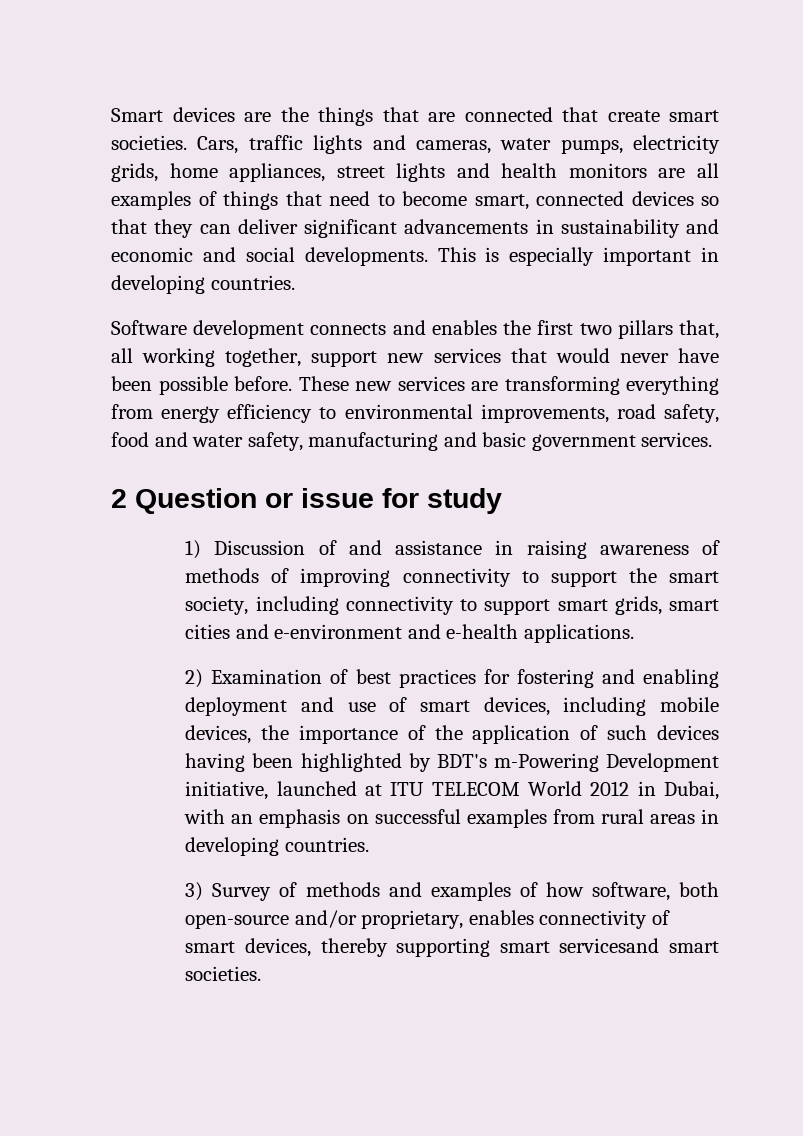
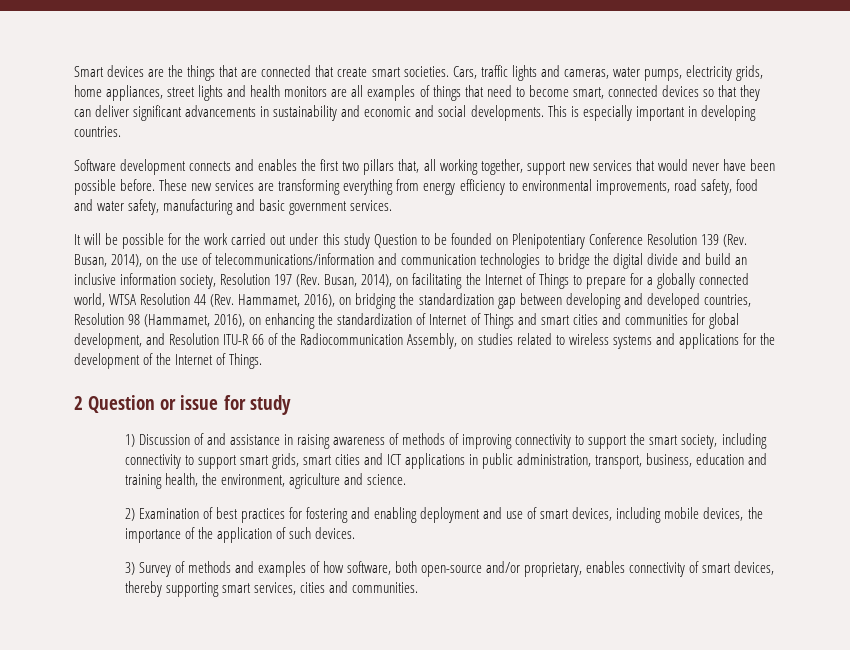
(713, 439) none -> [74,233,748,249] [74,253,747,269] [74,273,749,289] [74,293,751,309] [74,313,739,329] [74,333,775,349] [74,353,263,369] // It will be possible for the work carried out under this study Question to be founded on Plenipotentiary Conference Resolution 139 (Rev. Busan, 2014), on the use of telecommunications/information and communication technologies to bridge the digital divide and build an inclusive information society, Resolution 197 (Rev. Busan, 2014), on facilitating the Internet of Things to prepare for a globally connected world, WTSA Resolution 44 (Rev. Hammamet, 2016), on bridging the standardization gap between developing and developed countries, Resolution 98 (Hammamet, 2016), on enhancing the standardization of Internet of Things and smart cities and communities for global development, and Resolution ITU-R 66 of the Radiocommunication Assembly, on studies related to wireless systems and applications for the development of the Internet of Things.
[274,624,634,643] e-environment and e-health applications. -> [387,453,768,469] [124,473,406,489] ICT applications in public administration, transport, business, education and training health, the environment, agriculture and science.
[657,725,720,740] [185,753,719,772] [185,781,719,800] [184,809,720,828] [185,837,369,856] devices having been highlighted by BDT's m-Powering Development initiative, launched at ITU TELECOM World 2012 in Dubai, with an emphasis on successful examples from rural areas in developing countries. -> [314,527,355,539] devices.
[559,938,719,953] [185,966,262,981] servicesand smart societies. -> [253,581,418,595] services, cities and communities.

